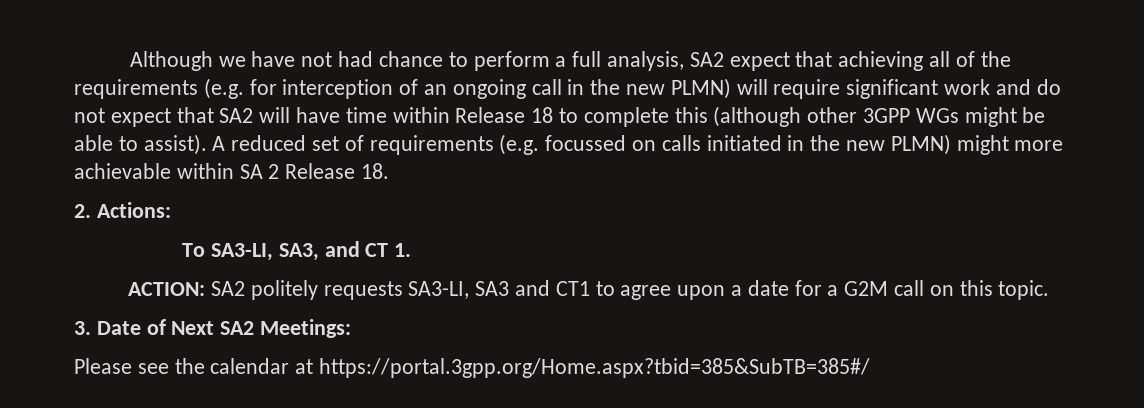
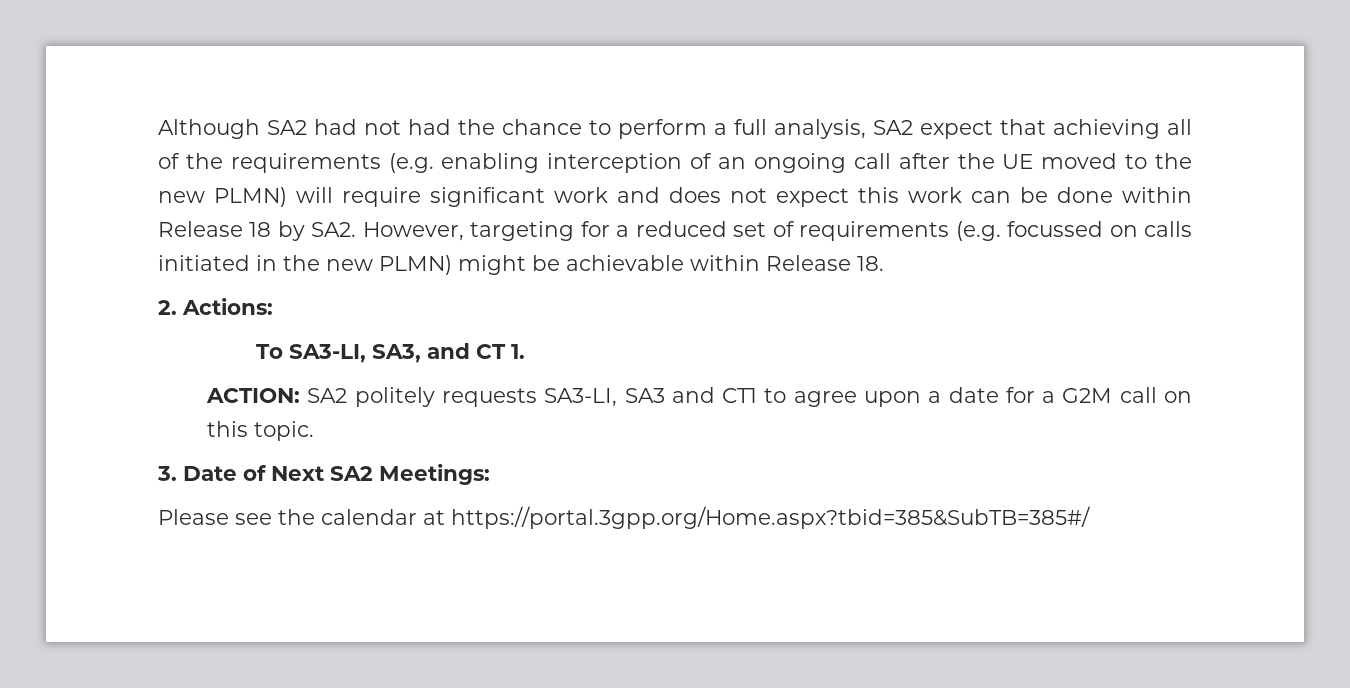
[218,51,296,67] we have -> [267,119,357,135] SA2 had
(374, 59) none -> [458,119,495,135] the
[249,79,277,95] for -> [441,153,540,173] enabling
[567,79,585,95] in -> [898,153,1148,169] after the UE moved to
[1036,79,1061,95] do -> [669,187,721,203] does
[176,106,1046,127] [74,134,226,155] that SA2 will have time within Release 18 to complete this (although other 3GPP WGs might be able to assist). A -> [858,187,1192,203] [158,221,630,241] this work can be done within Release 18 by SA2. However, targeting for a
[1014,140,1064,151] more -> [532,255,560,271] be
[239,164,280,179] SA 2 -> (760, 263) none

